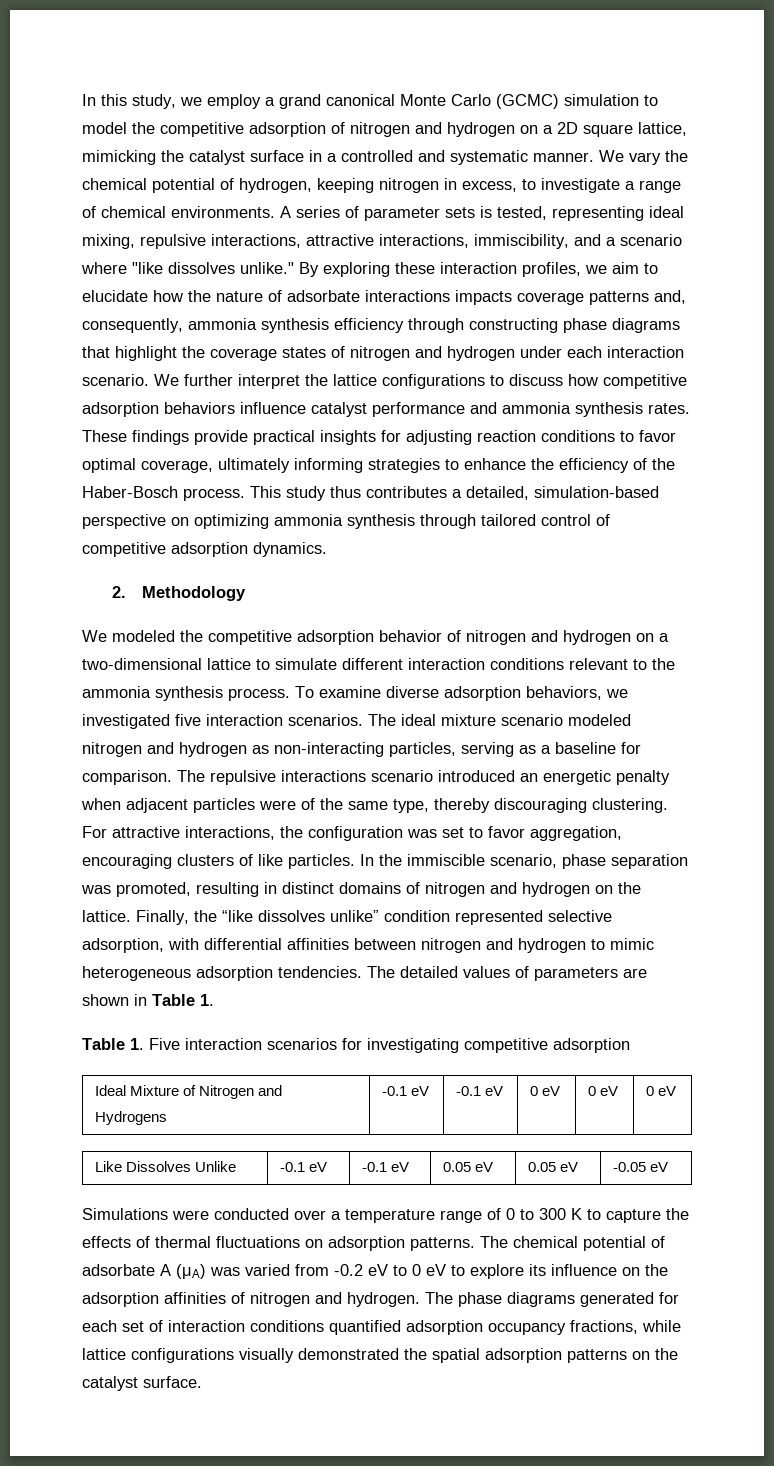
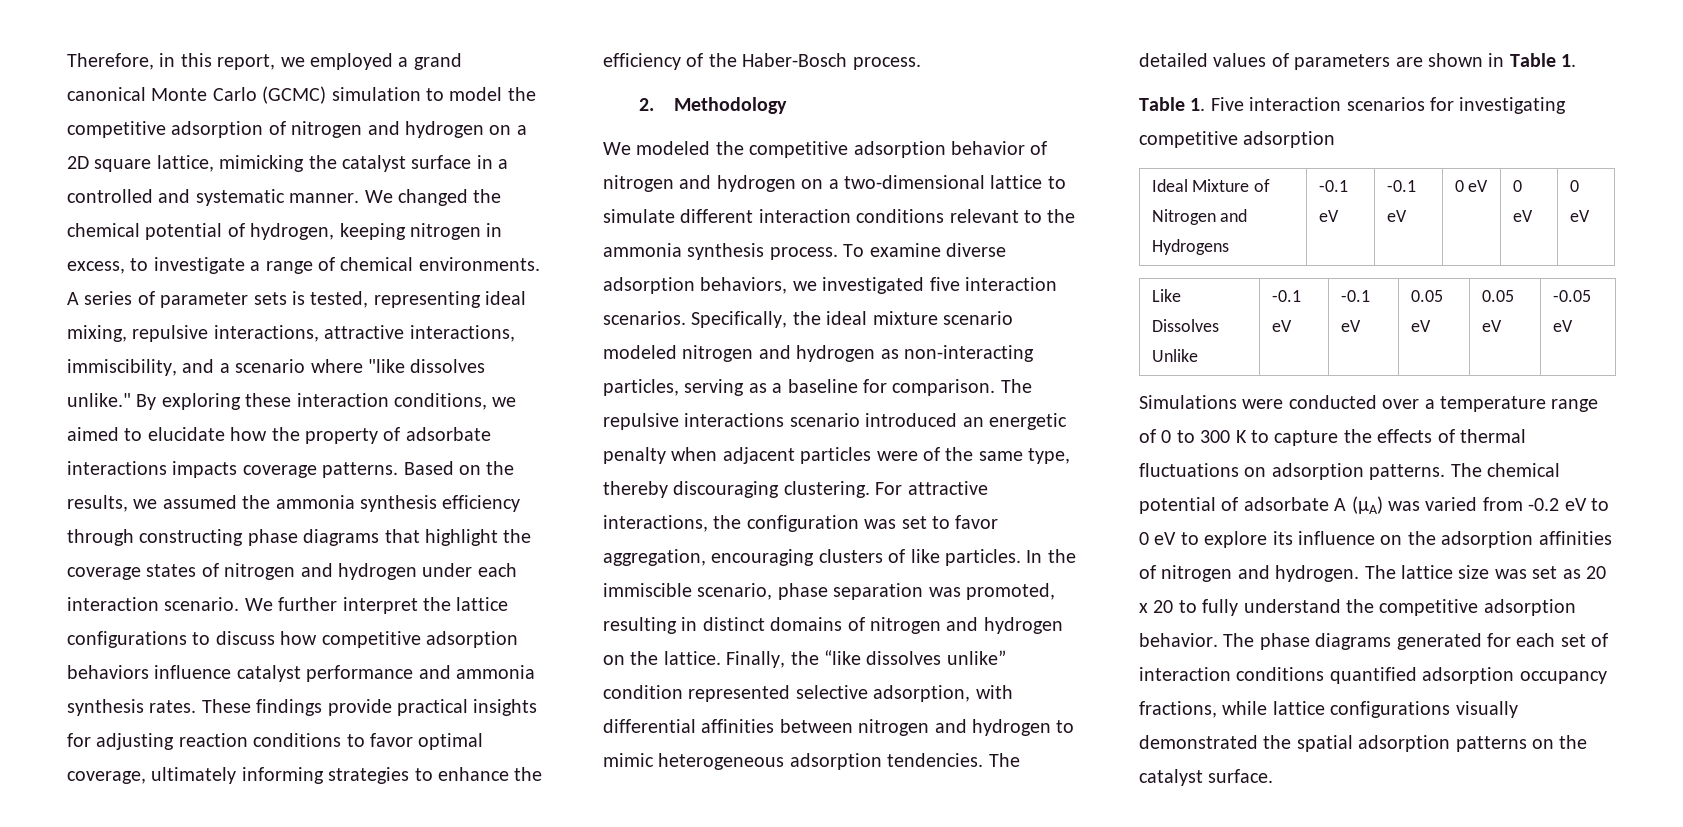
[82,94,261,109] In this study, we employ -> [67,53,393,70] Therefore, in this report, we employed
[629,152,661,165] vary -> [398,189,468,206] changed
[522,262,639,277] profiles, we aim -> [394,393,517,410] [67,427,119,441] conditions, we aimed
[216,291,263,302] nature -> [305,428,378,444] property
[589,290,686,305] [82,318,183,333] patterns and, consequently, -> [322,461,515,478] [67,495,271,512] patterns. Based on the results, we assumed the
[250,486,659,501] [82,514,610,529] [82,542,327,557] This study thus contributes a detailed, simulation-based perspective on optimizing ammonia synthesis through tailored control of competitive adsorption dynamics. -> (921, 63) none
[368,714,396,726] The -> [691,311,821,328] Specifically, the
(453, 1298) none -> [1401,565,1606,579] [1139,599,1576,616] [1139,633,1255,647] lattice size was set as 20 x 20 to fully understand the competitive adsorption behavior. The

